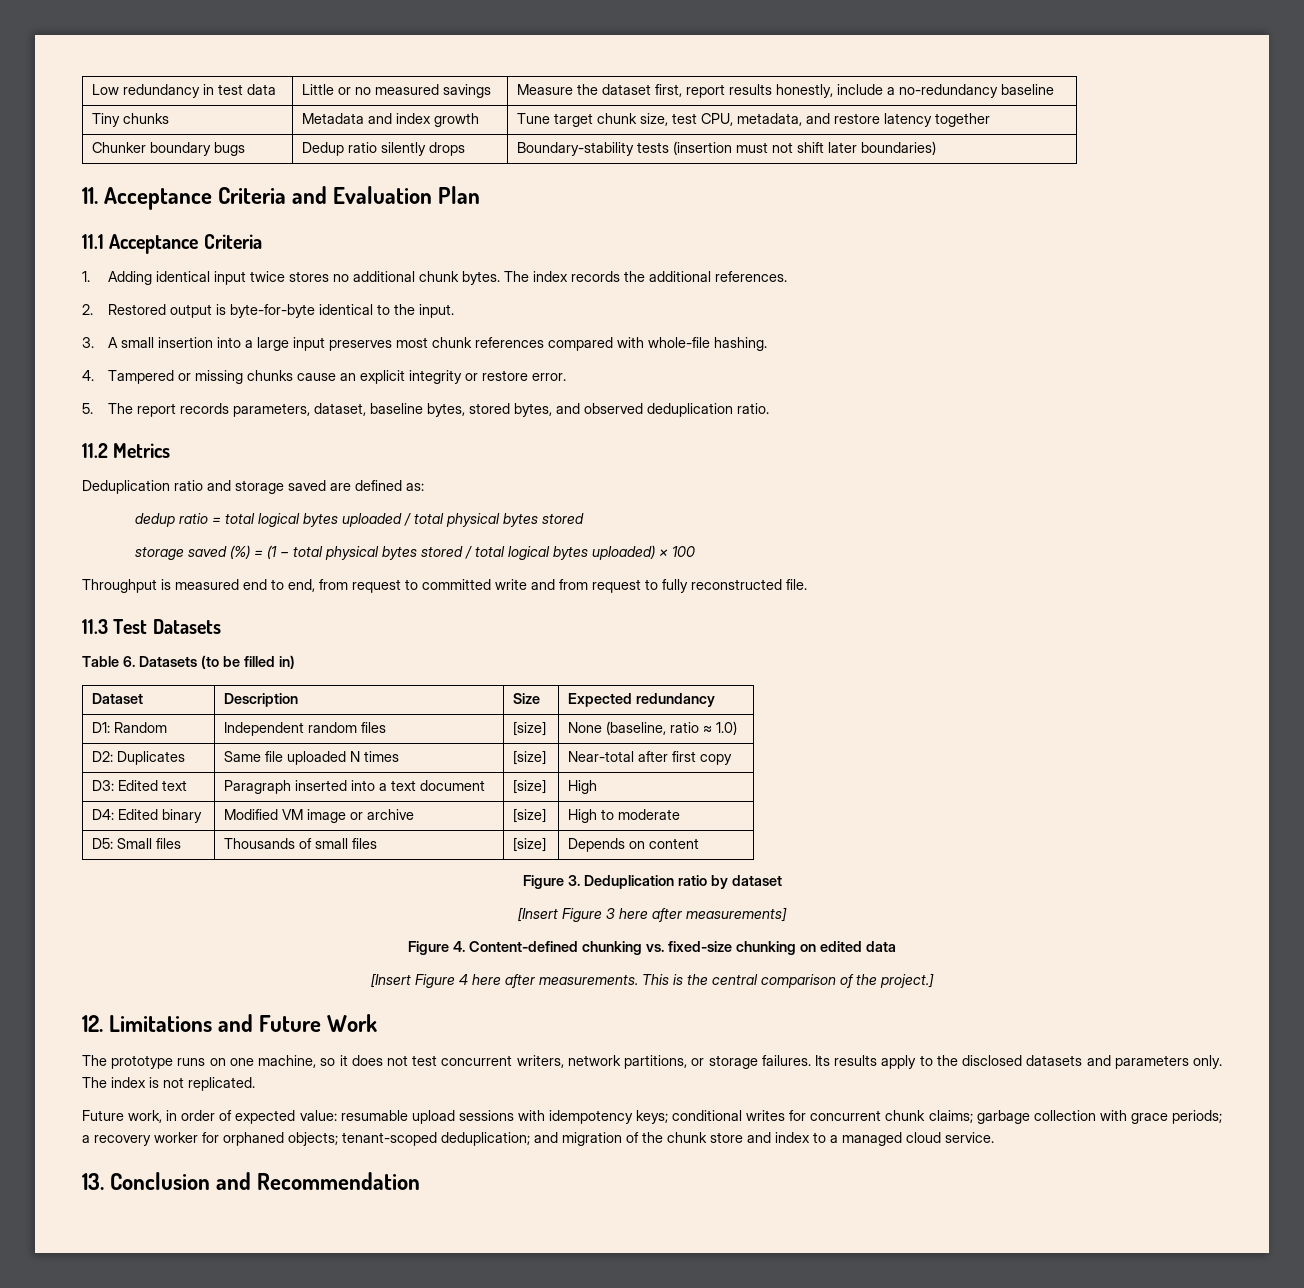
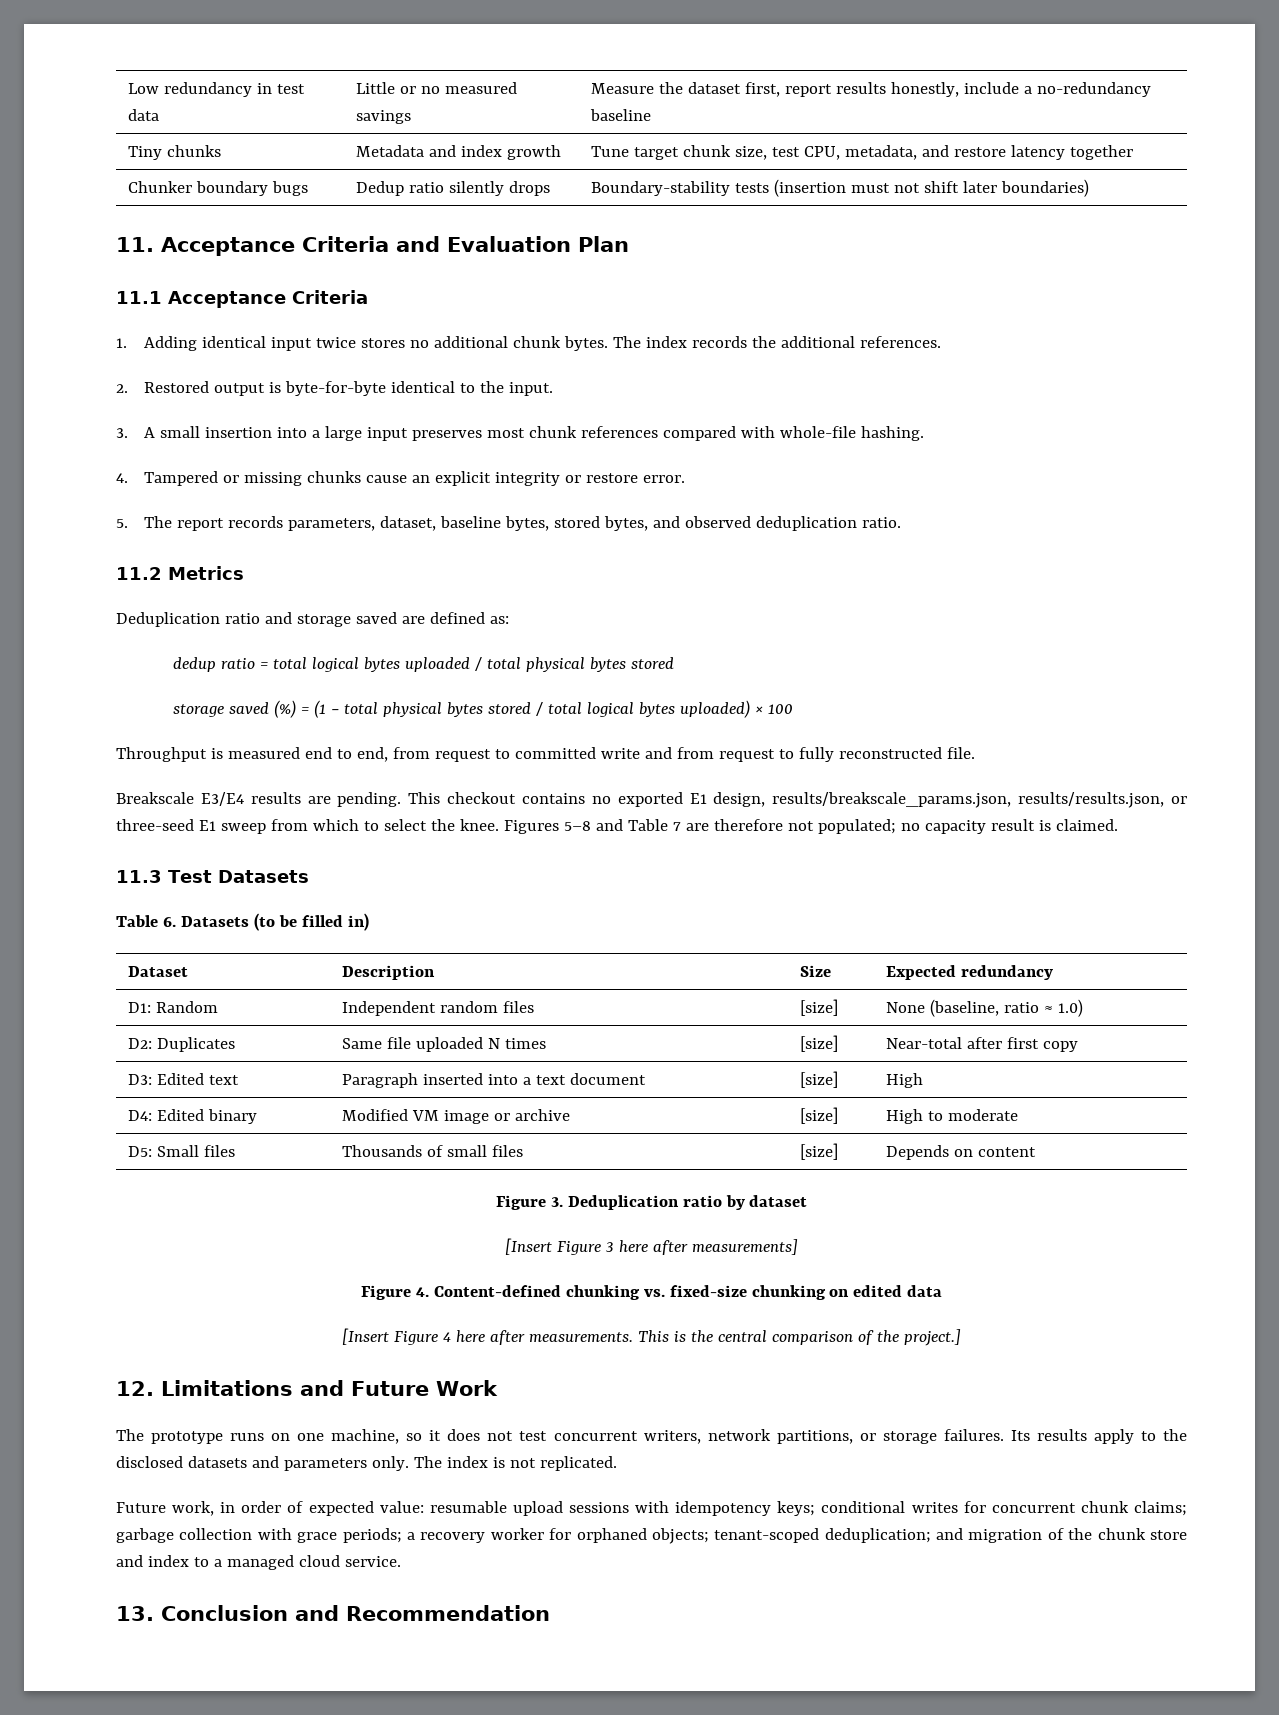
(807, 584) none -> [116,792,1187,808] [116,819,1118,834] // Breakscale E3/E4 results are pending. This checkout contains no exported E1 design, results/breakscale_params.json, results/results.json, or three-seed E1 sweep from which to select the knee. Figures 5–8 and Table 7 are therefore not populated; no capacity result is claimed.

